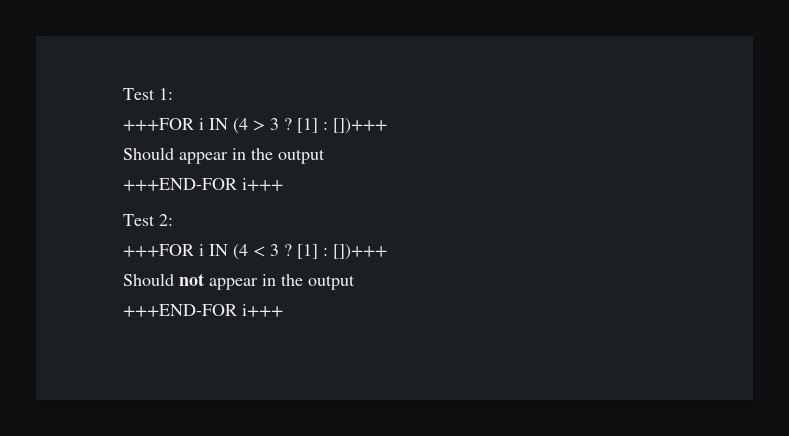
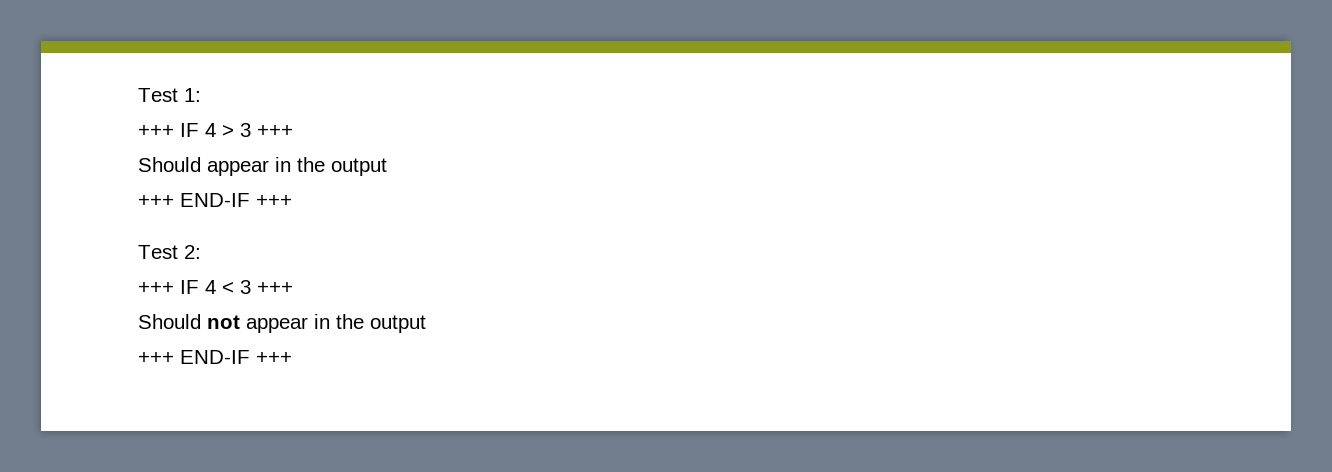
[123,118,387,134] +++FOR i IN (4 > 3 ? [1] : [])+++ -> [138,123,293,137] +++ IF 4 > 3 +++
[123,178,283,191] +++END-FOR i+++ -> [138,193,292,207] +++ END-IF +++
[123,244,387,260] +++FOR i IN (4 < 3 ? [1] : [])+++ -> [138,280,293,294] +++ IF 4 < 3 +++
[123,304,283,317] +++END-FOR i+++ -> [138,350,292,364] +++ END-IF +++

